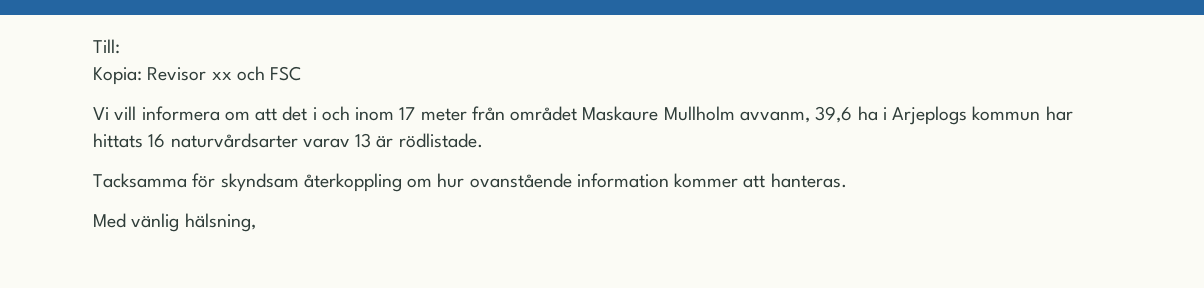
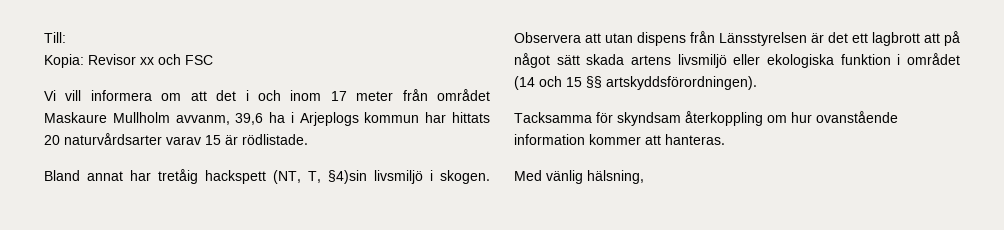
[148,134,166,148] 16 -> [44,135,60,145] 20
[355,133,372,148] 13 -> [205,135,221,145] 15
(483, 140) none -> [44,169,490,184] [514,31,960,46] [514,53,960,68] [514,76,757,90] // Bland annat har tretåig hackspett (NT, T, §4)sin livsmiljö i skogen. Observera att utan dispens från Länsstyrelsen är det ett lagbrott att på något sätt skada artens livsmiljö eller ekologiska funktion i området (14 och 15 §§ artskyddsförordningen).

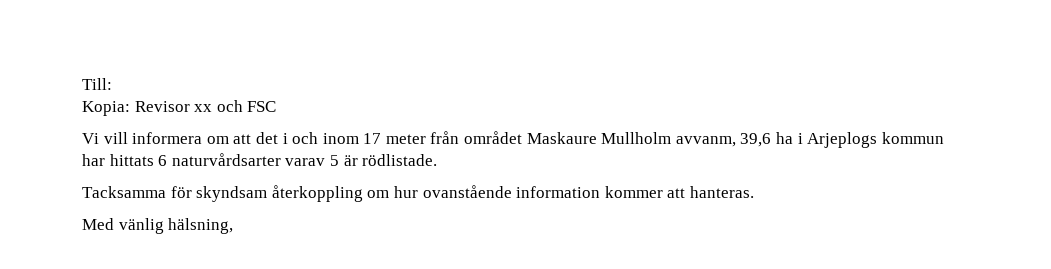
[44,135,60,145] 20 -> [158,155,168,166] 6
[205,135,221,145] 15 -> [329,155,339,166] 5
[44,169,490,184] [514,31,960,46] [514,53,960,68] [514,76,757,90] // Bland annat har tretåig hackspett (NT, T, §4)sin livsmiljö i skogen. Observera att utan dispens från Länsstyrelsen är det ett lagbrott att på något sätt skada artens livsmiljö eller ekologiska funktion i området (14 och 15 §§ artskyddsförordningen). -> (438, 160) none

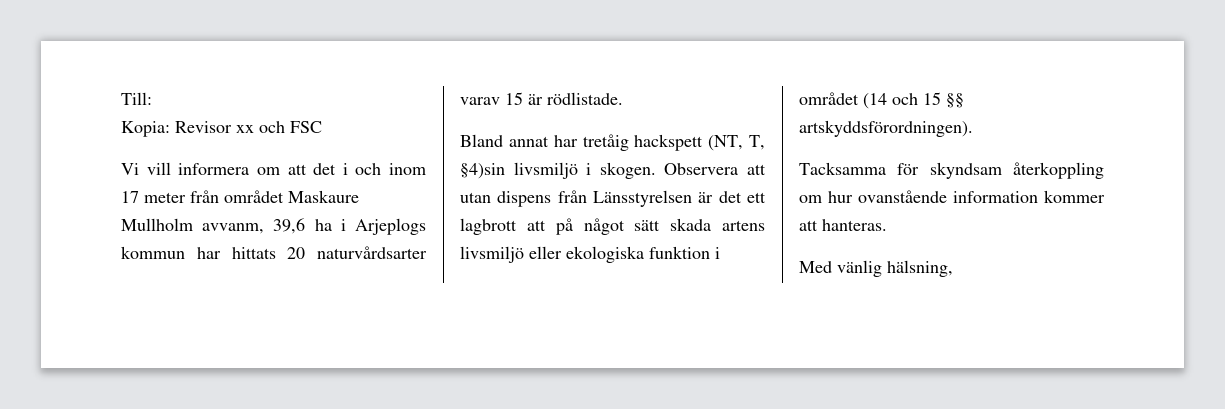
[158,155,168,166] 6 -> [287,247,306,259] 20
[329,155,339,166] 5 -> [505,92,523,105] 15
(438, 160) none -> [460,134,765,151] [460,162,766,179] [460,190,766,207] [460,218,765,235] [460,246,720,263] [799,92,964,109] [799,120,973,137] // Bland annat har tretåig hackspett (NT, T, §4)sin livsmiljö i skogen. Observera att utan dispens från Länsstyrelsen är det ett lagbrott att på något sätt skada artens livsmiljö eller ekologiska funktion i området (14 och 15 §§ artskyddsförordningen).

